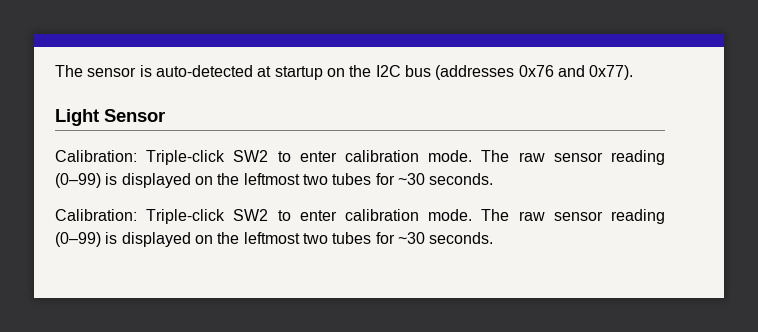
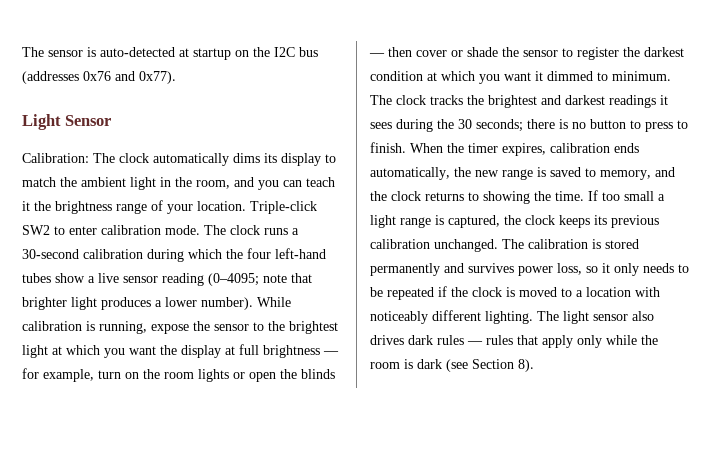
[146,150,665,165] [55,173,494,188] [55,209,665,224] [55,232,494,247] Triple-click SW2 to enter calibration mode. The raw sensor reading (0–99) is displayed on the leftmost two tubes for ~30 seconds. // Calibration: Triple-click SW2 to enter calibration mode. The raw sensor reading (0–99) is displayed on the leftmost two tubes for ~30 seconds. -> [93,153,336,166] [22,177,335,190] [22,200,317,214] [22,225,299,235] [22,248,326,262] [22,273,312,286] [22,297,291,310] [22,321,338,334] [22,344,339,358] [22,368,335,382] [369,47,684,60] [370,71,671,84] [370,95,668,108] [370,119,688,132] [370,142,639,156] [370,167,675,180] [370,190,665,204] [370,215,659,228] [370,239,639,252] [370,263,689,276] [370,286,660,300] [370,310,654,324] [370,335,658,348] [370,359,534,372] The clock automatically dims its display to match the ambient light in the room, and you can teach it the brightness range of your location. Triple-click SW2 to enter calibration mode. The clock runs a 30-second calibration during which the four left-hand tubes show a live sensor reading (0–4095; note that brighter light produces a lower number). While calibration is running, expose the sensor to the brightest light at which you want the display at full brightness — for example, turn on the room lights or open the blinds — then cover or shade the sensor to register the darkest condition at which you want it dimmed to minimum. The clock tracks the brightest and darkest readings it sees during the 30 seconds; there is no button to press to finish. When the timer expires, calibration ends automatically, the new range is saved to memory, and the clock returns to showing the time. If too small a light range is captured, the clock keeps its previous calibration unchanged. The calibration is stored permanently and survives power loss, so it only needs to be repeated if the clock is moved to a location with noticeably different lighting. The light sensor also drives dark rules — rules that apply only while the room is dark (see Section 8).

